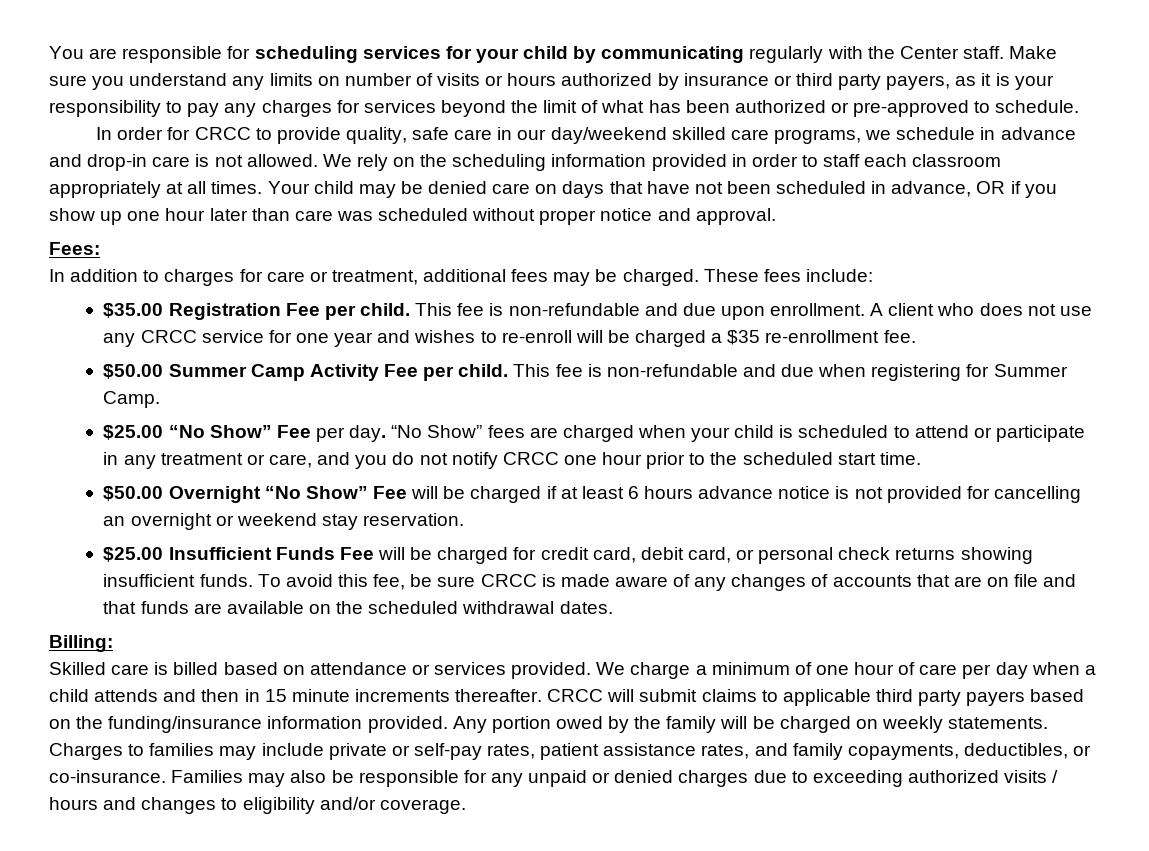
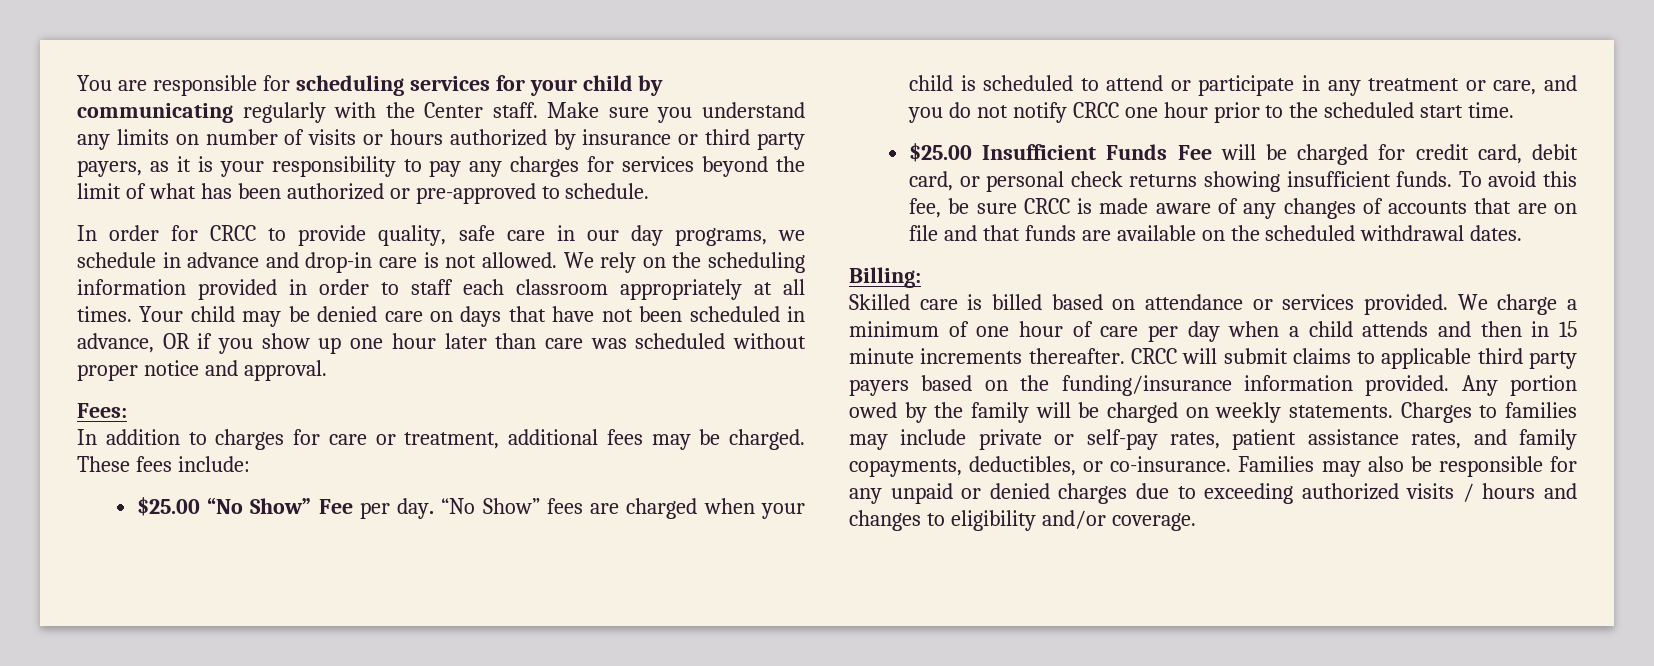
[550,127,769,144] day/weekend skilled care -> [630,225,663,246] day
[103,303,1092,320] [103,330,916,347] [103,364,1068,381] [103,391,161,408] // $35.00 Registration Fee per child. This fee is non-refundable and due upon enrollment. A client who does not use any CRCC service for one year and wishes to re-enroll will be charged a $35 re-enrollment fee. // $50.00 Summer Camp Activity Fee per child. This fee is non-refundable and due when registering for Summer Camp. -> (250, 464) none
[103,486,1081,503] [103,513,465,530] // $50.00 Overnight “No Show” Fee will be charged if at least 6 hours advance notice is not provided for cancelling an overnight or weekend stay reservation. -> (1515, 110) none

